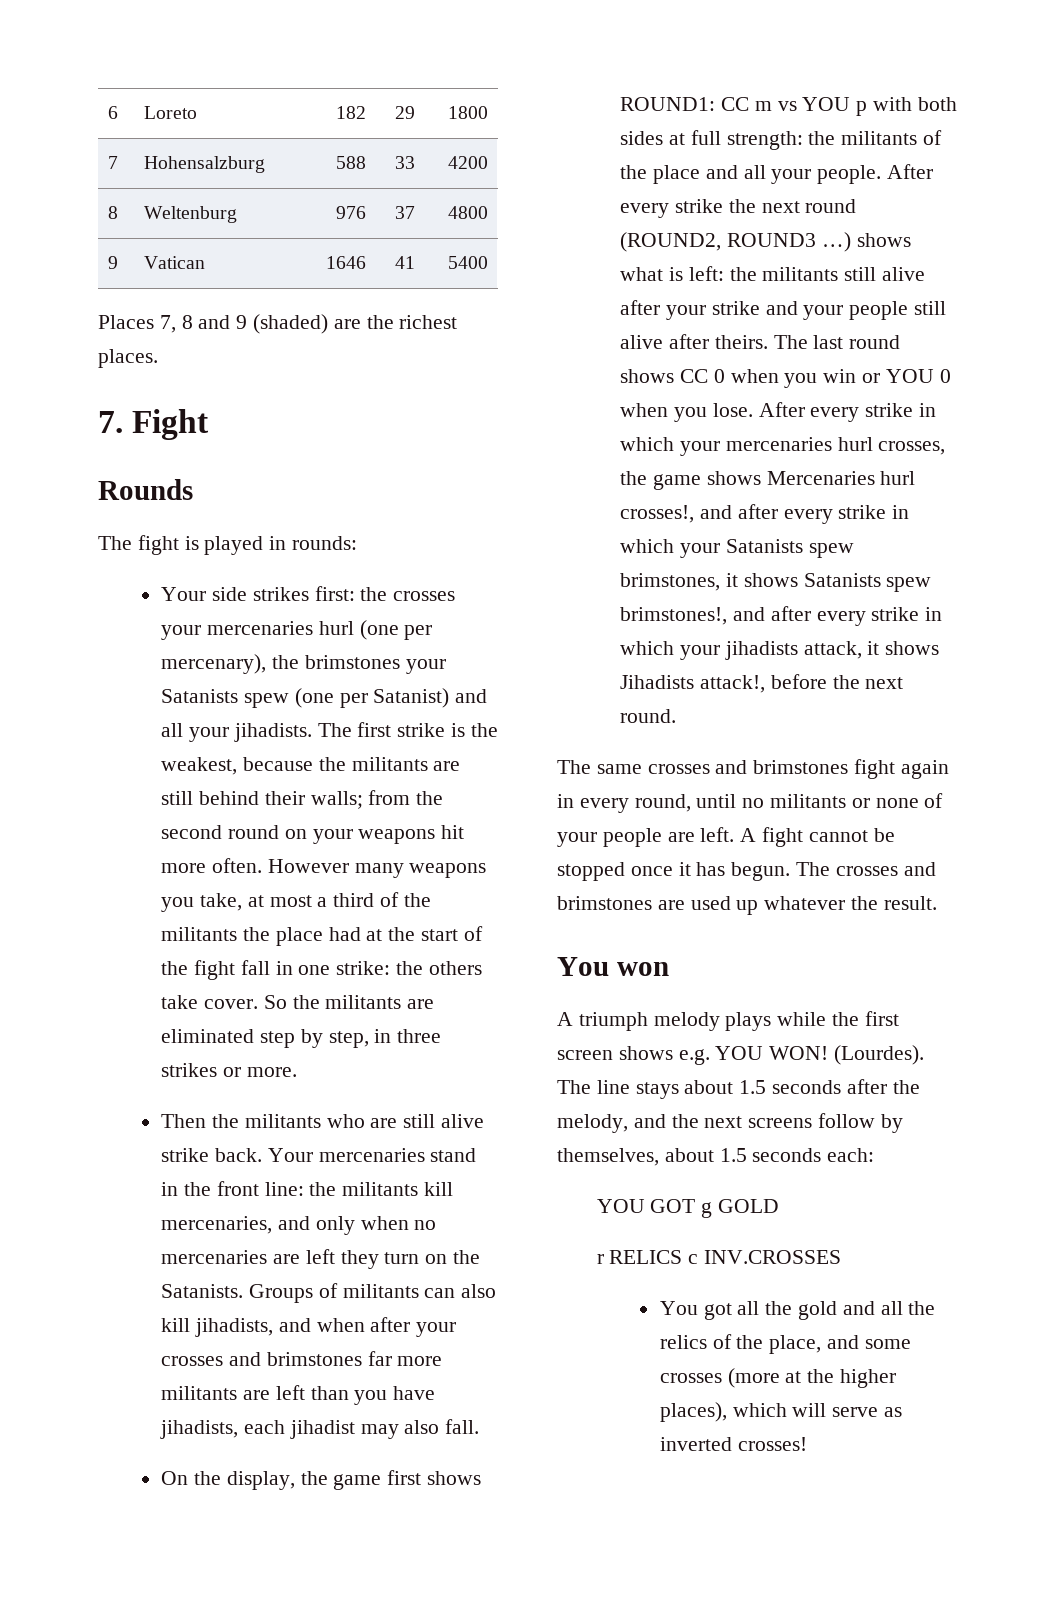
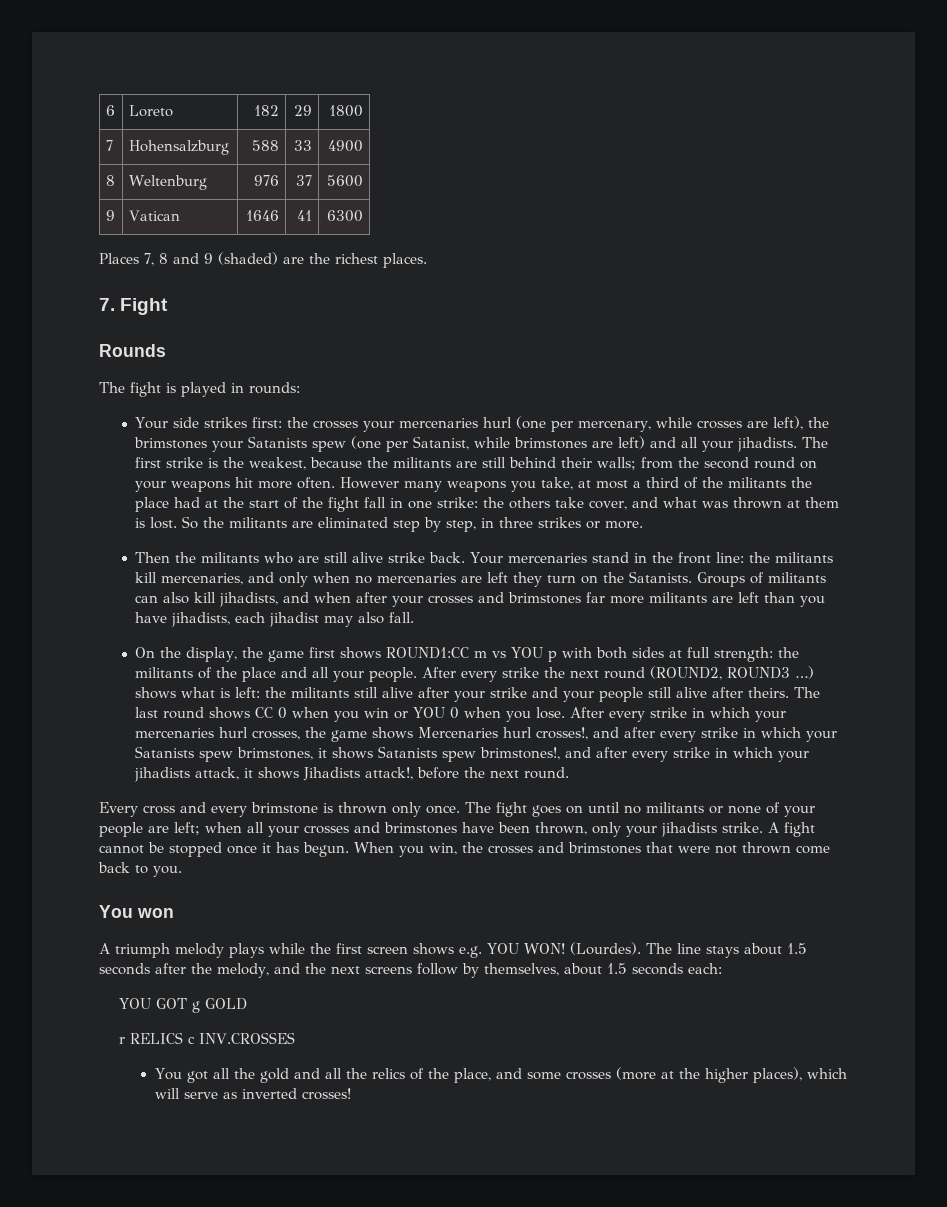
[447,156,488,169] 4200 -> [328,140,364,152] 4900
[447,206,488,219] 4800 -> [327,175,364,187] 5600
[447,256,488,269] 5400 -> [327,210,364,222] 6300
[161,654,267,674] mercenary), -> [577,416,803,432] mercenary, while crosses are left),
[373,688,450,708] Satanist) -> [413,436,646,450] Satanist, while brimstones are left)
[203,999,258,1009] cover. -> [589,497,840,510] [135,517,178,529] cover, and what was thrown at them is lost.
[620,97,749,111] ROUND1: CC -> [385,647,469,659] ROUND1:CC
[557,759,949,779] [557,794,691,813] The same crosses and brimstones fight again in every round, -> [99,802,583,817] Every cross and every brimstone is thrown only once. The fight goes on
[700,827,735,842] left. -> [174,822,763,837] left; when all your crosses and brimstones have been thrown, only your jihadists strike.
[796,862,936,876] [557,896,937,915] The crosses and brimstones are used up whatever the result. -> [354,842,830,857] [98,862,182,877] When you win, the crosses and brimstones that were not thrown come back to you.

